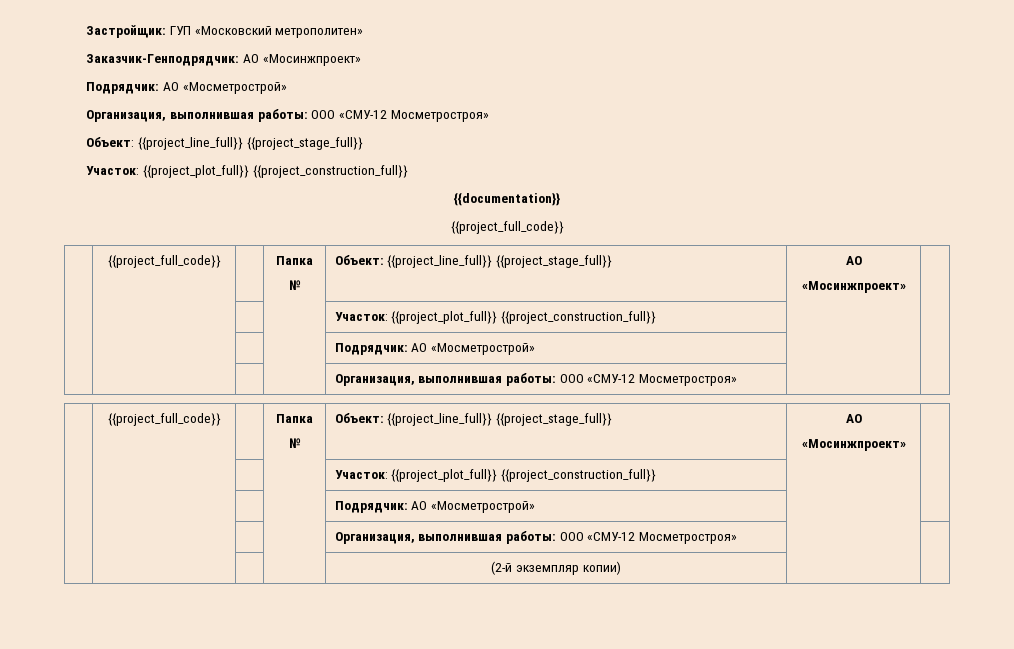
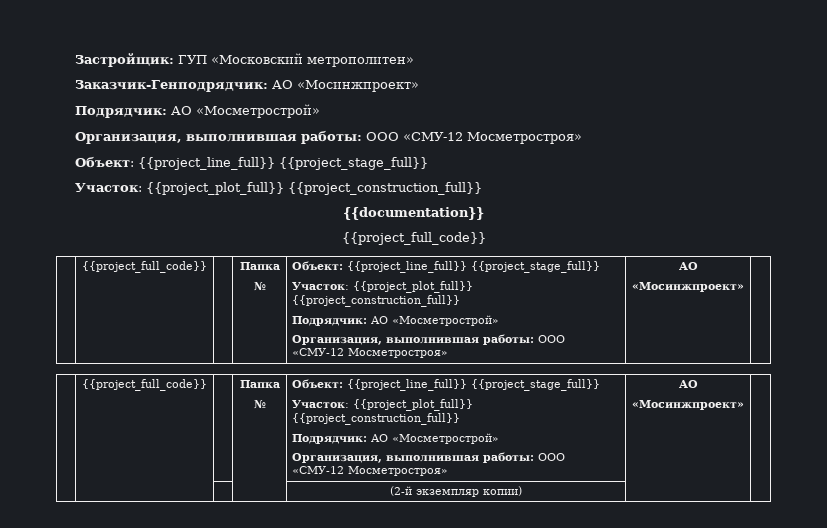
[845,256,862,265] [801,281,906,293] [334,311,656,324] [334,343,535,355] [334,373,737,386] [107,413,221,426] [276,414,313,423] [288,438,301,448] [334,413,612,426] [845,414,862,423] [801,439,906,451] [334,469,656,482] [334,501,535,513] [334,531,737,544] | АО // «Мосинжпроект» | // | | | | Участок: {{project_plot_full}} {{project_construction_full}} | | // | | | | Подрядчик: АО «Мосметрострой» | | // | | | | Организация, выполнившая работы: ООО «СМУ-12 Мосметростроя» | | // | {{project_full_code}} | | Папка // № | Объект: {{project_line_full}} {{project_stage_full}} | АО // «Мосинжпроект» | // | | | | Участок: {{project_plot_full}} {{project_construction_full}} | | // | | | | Подрядчик: АО «Мосметрострой» | | // | | | | Организация, выполнившая работы: ООО «СМУ-12 Мосметростроя» | -> [292,281,474,293] [292,295,461,307] [292,315,500,326] [292,334,566,345] [292,348,449,358] [678,262,698,270] [632,282,744,292] [82,379,207,391] [239,380,280,388] [253,399,266,409] [292,379,601,391] [292,399,474,411] [292,413,461,425] [292,433,500,444] [292,452,566,463] [292,466,449,476] [678,380,698,388] [632,400,744,410] // Участок: {{project_plot_full}} {{project_construction_full}} // Подрядчик: АО «Мосметрострой» // Организация, выполнившая работы: ООО «СМУ-12 Мосметростроя» | АО // «Мосинжпроект» | // | {{project_full_code}} | | Папка // № | Объект: {{project_line_full}} {{project_stage_full}} // Участок: {{project_plot_full}} {{project_construction_full}} // Подрядчик: АО «Мосметрострой» // Организация, выполнившая работы: ООО «СМУ-12 Мосметростроя» | АО // «Мосинжпроект»

